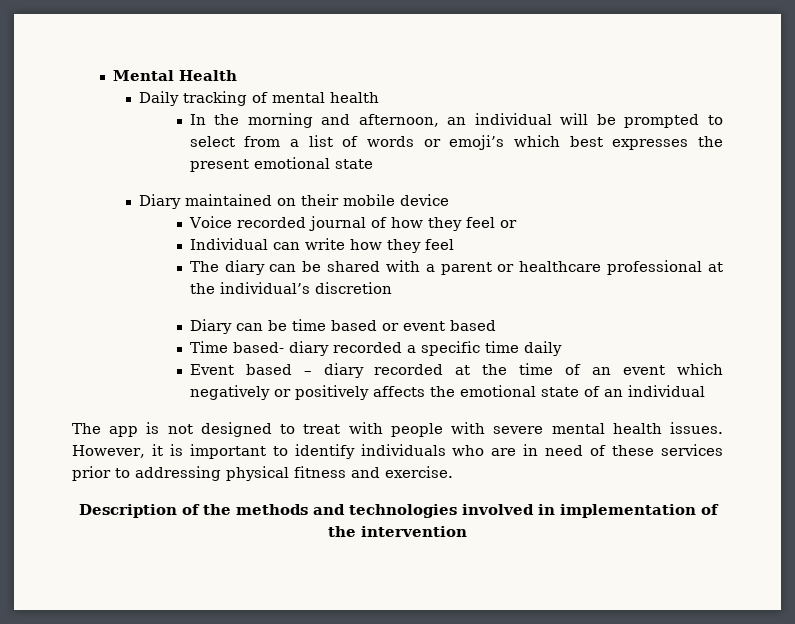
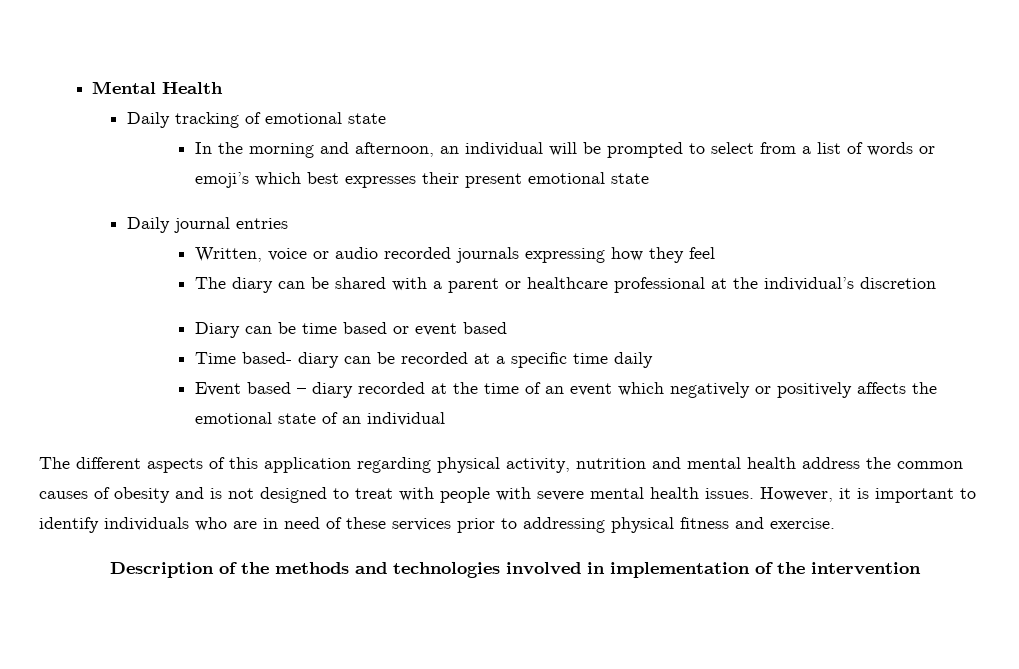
[271,92,379,103] mental health -> [264,112,386,124] emotional state
[698,136,723,147] the -> [421,172,459,184] their
[138,194,449,209] [188,216,517,231] [189,238,345,250] Diary maintained on their mobile device // Voice recorded journal of how they feel or // Individual can write -> [126,217,288,233] [194,247,605,263] Daily journal entries // Written, voice or audio recorded journals expressing
[332,342,402,353] recorded -> [343,352,490,364] can be recorded at
[109,426,139,437] app -> [76,457,963,473] [39,487,204,503] different aspects of this application regarding physical activity, nutrition and mental health address the common causes of obesity and

